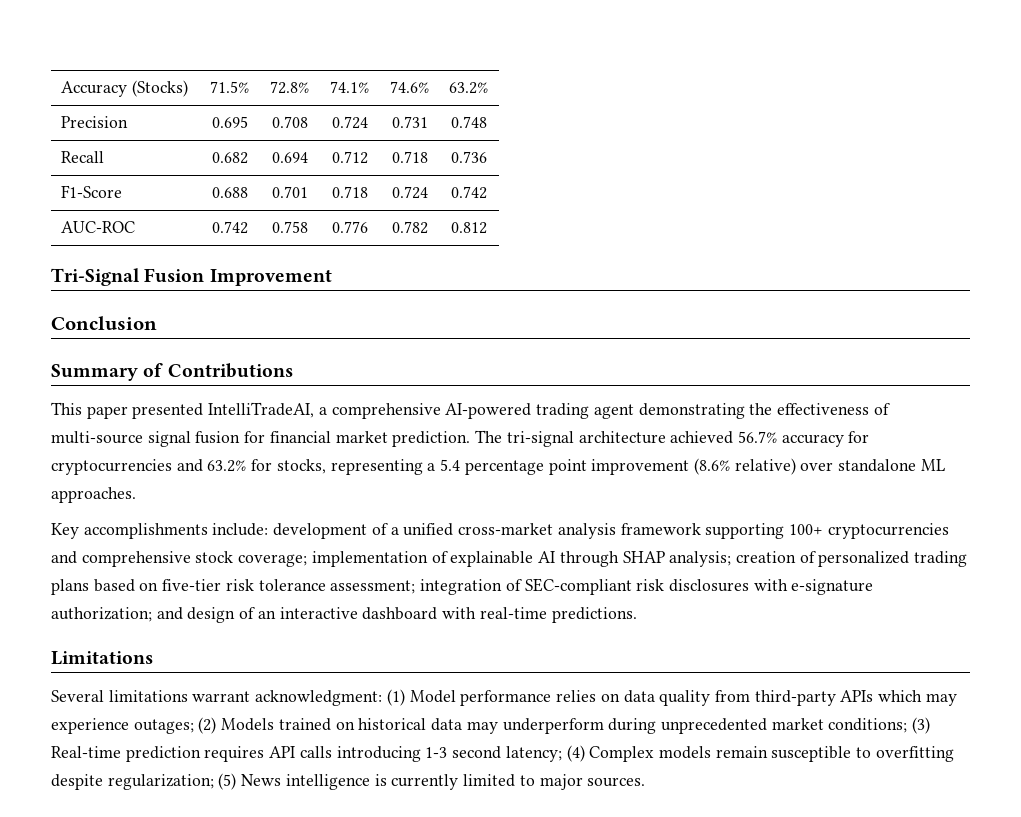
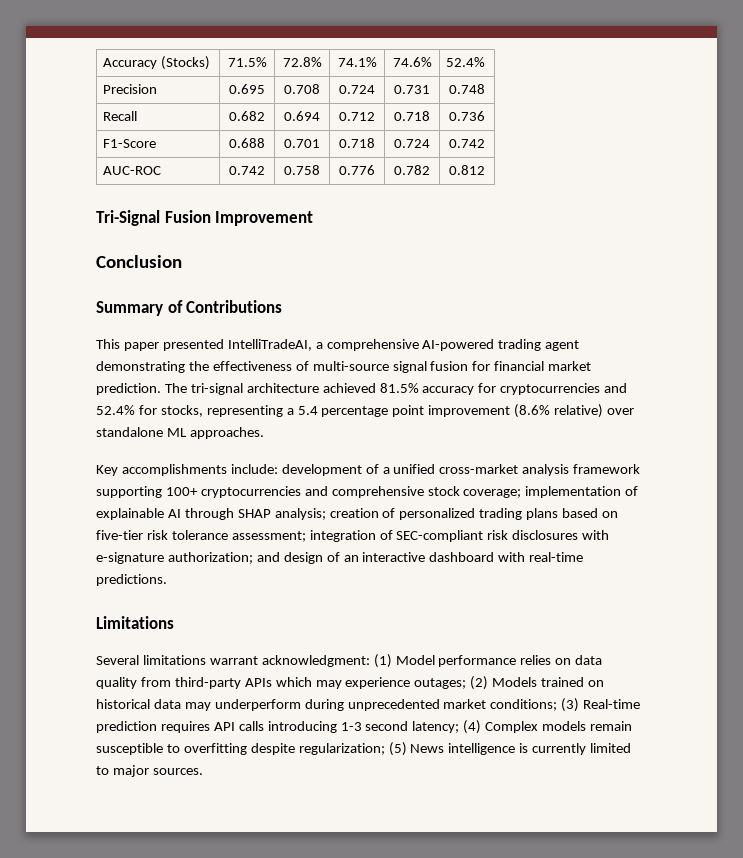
[448,82,488,94] 63.2% -> [446,57,486,67] 52.4%
[737,431,777,443] 56.7% -> [379,383,419,393] 81.5%
[207,460,247,472] 63.2% -> [96,405,135,415] 52.4%

